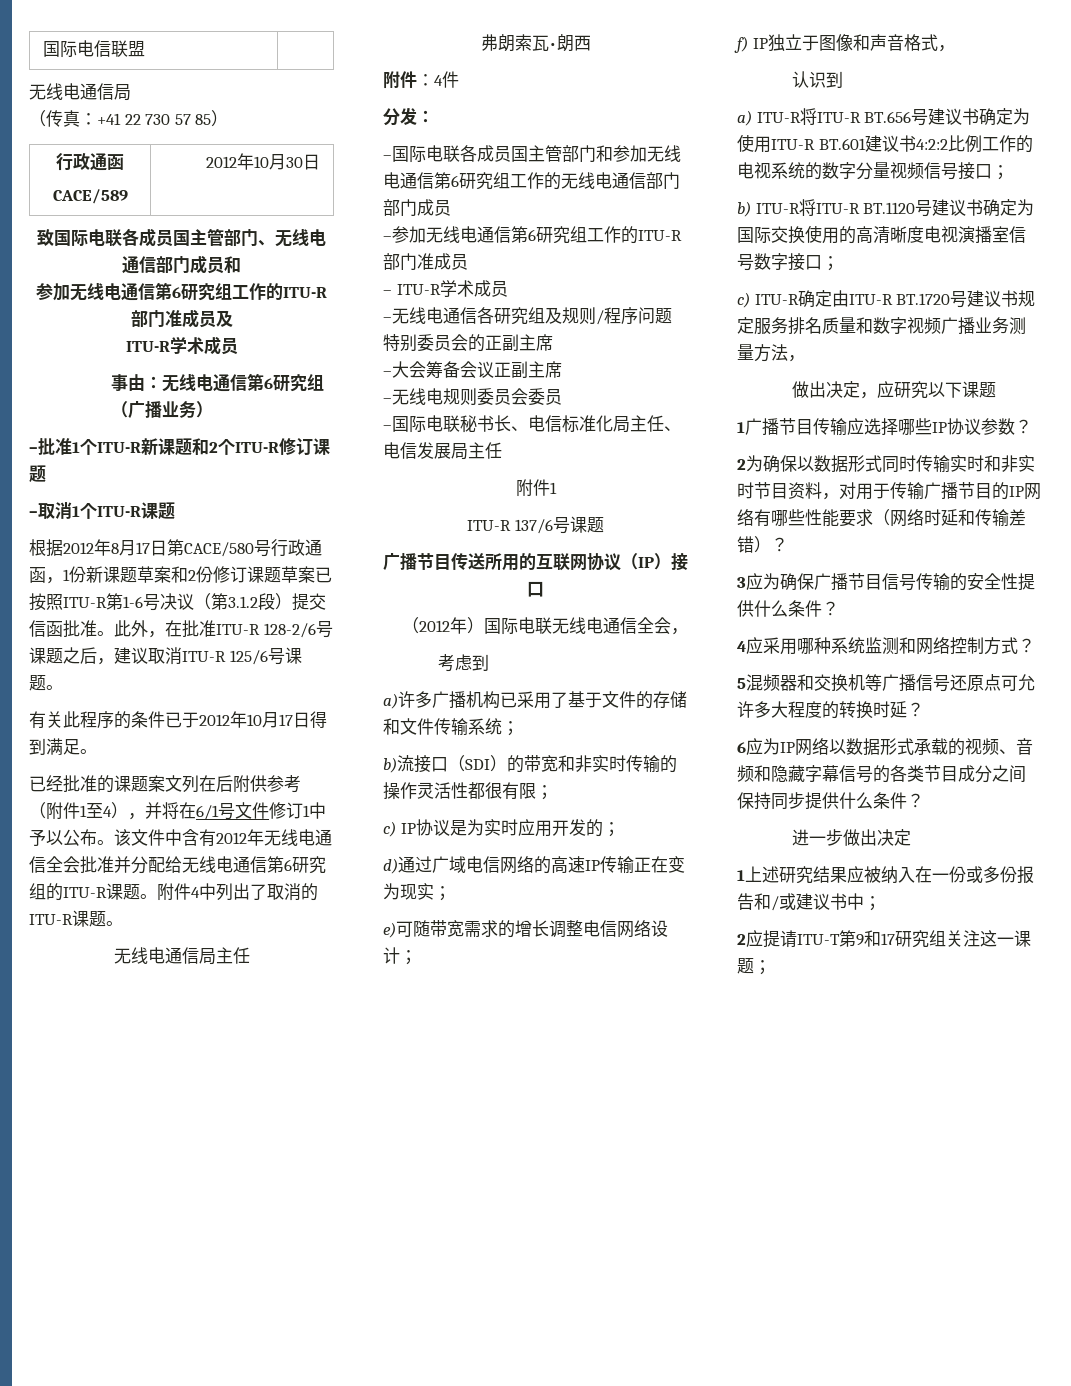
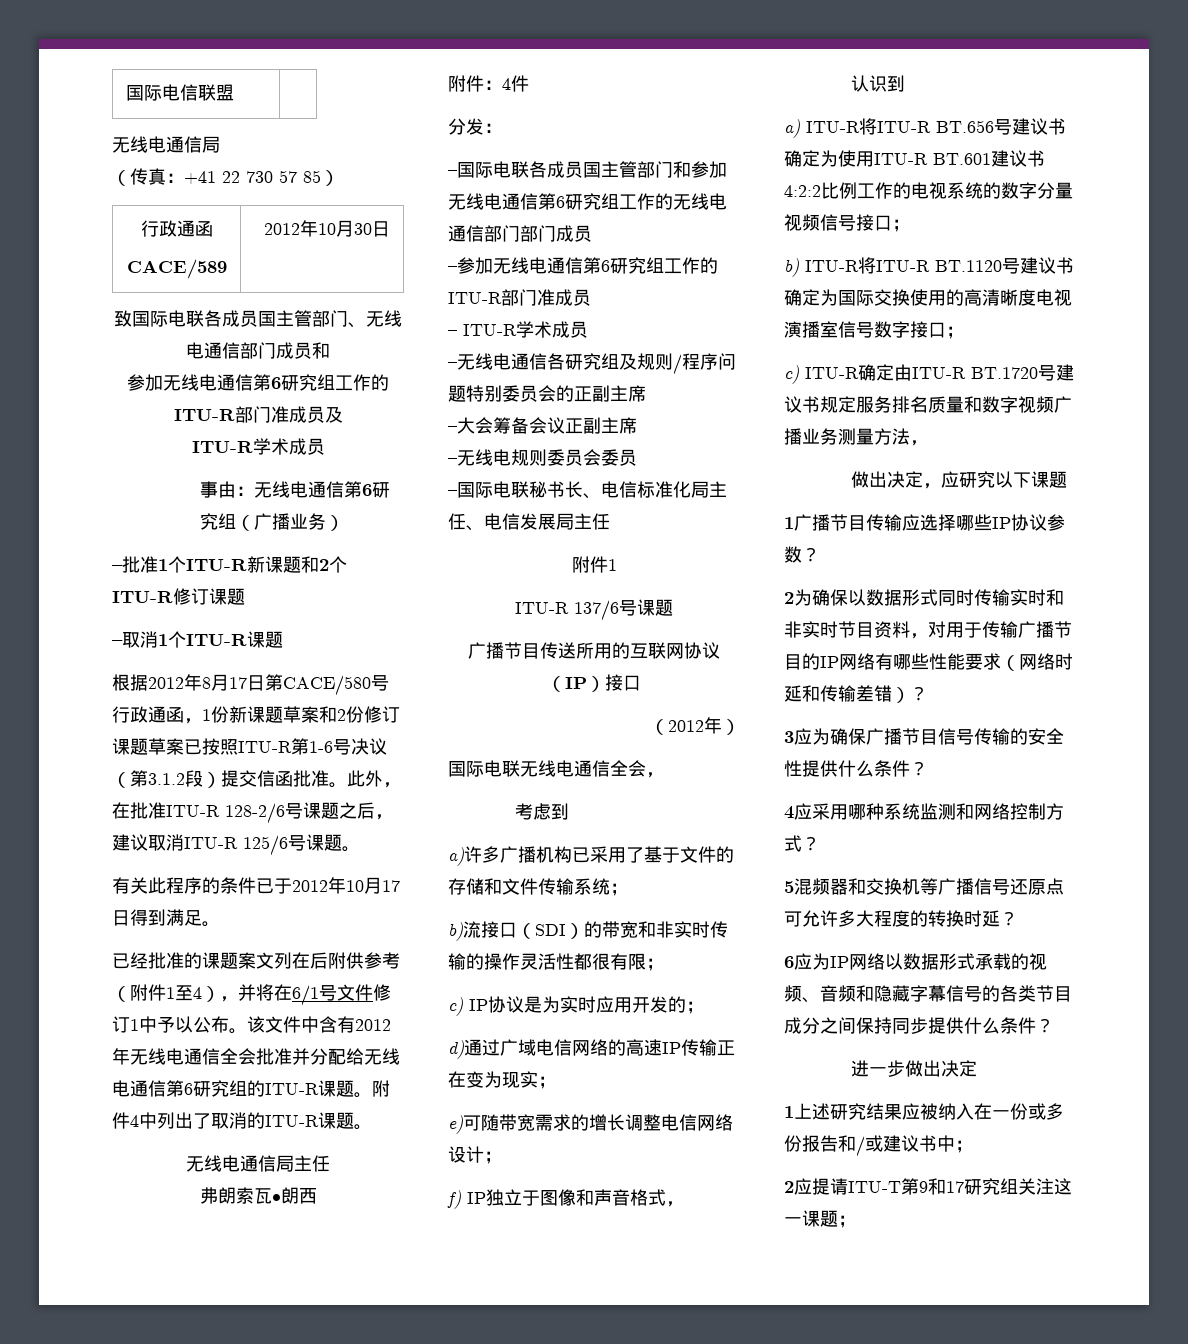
(484, 625) none -> (740, 727) //

